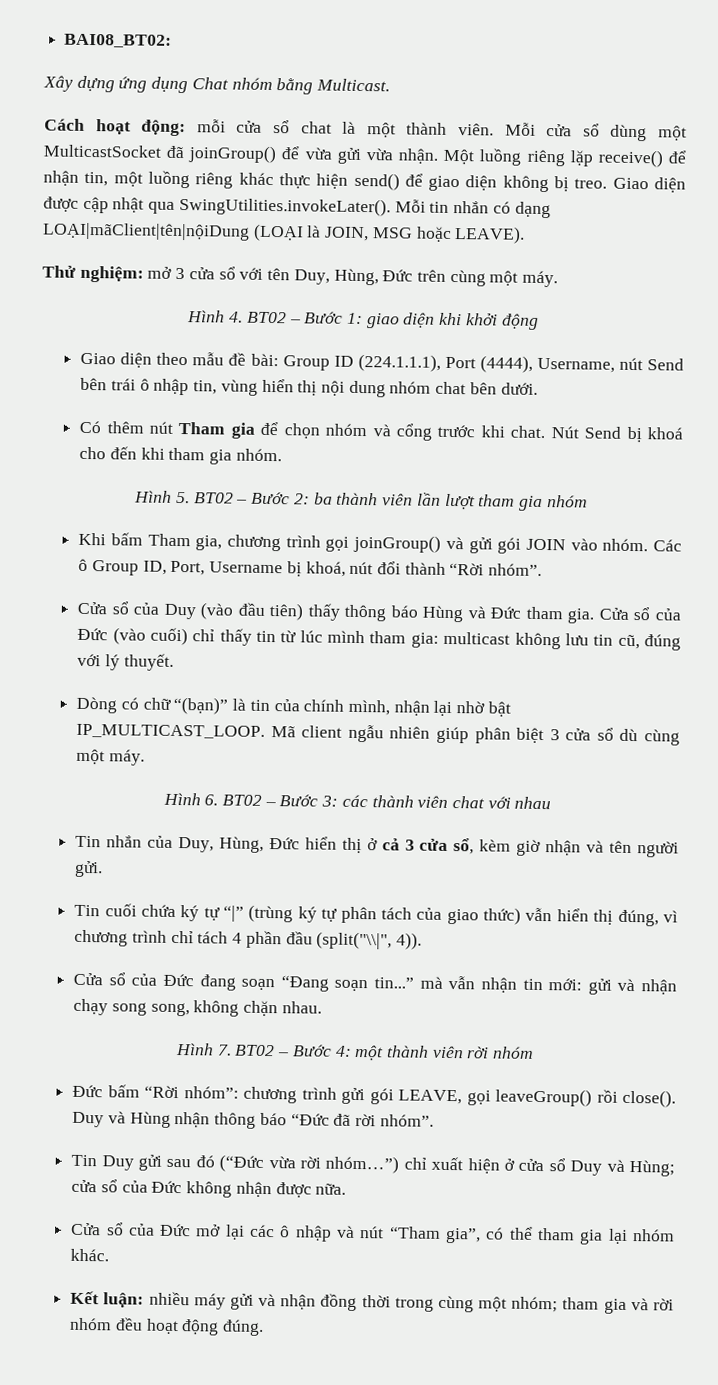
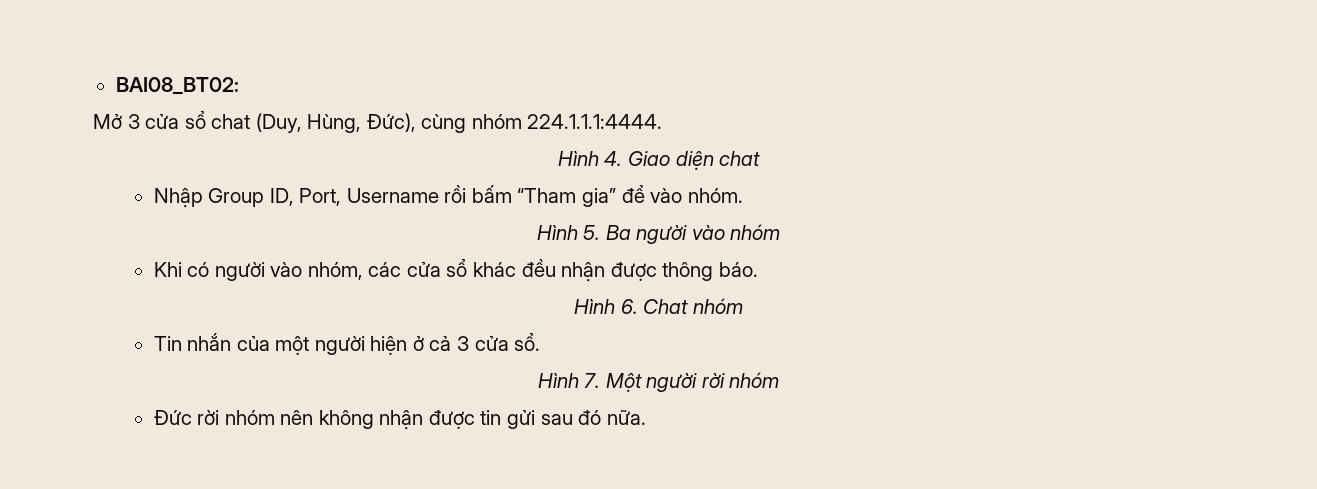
[43,75,391,95] [44,118,688,142] [43,144,686,168] [43,170,686,193] [43,196,551,219] [42,222,526,244] [42,265,559,288] [187,310,539,330] [80,352,684,373] [80,377,538,398] [79,420,683,443] [79,446,282,465] [134,490,588,512] [78,532,682,554] [78,558,543,577] [77,601,681,624] [77,627,681,651] [77,653,174,671] [76,696,511,717] [76,723,680,746] [76,748,145,766] [162,792,552,810] [75,835,679,858] [74,860,104,878] [74,903,678,927] [74,929,422,950] [73,972,677,995] [73,998,322,1017] [175,1042,535,1061] [72,1084,676,1108] [72,1111,434,1129] [71,1154,676,1177] [71,1179,347,1198] [71,1222,675,1245] [70,1248,110,1262] [70,1290,674,1314] [69,1317,265,1336] Xây dựng ứng dụng Chat nhóm bằng Multicast. // Cách hoạt động: mỗi cửa sổ chat là một thành viên. Mỗi cửa sổ dùng một MulticastSocket đã joinGroup() để vừa gửi vừa nhận. Một luồng riêng lặp receive() để nhận tin, một luồng riêng khác thực hiện send() để giao diện không bị treo. Giao diện được cập nhật qua SwingUtilities.invokeLater(). Mỗi tin nhắn có dạng LOẠI|mãClient|tên|nộiDung (LOẠI là JOIN, MSG hoặc LEAVE). // Thử nghiệm: mở 3 cửa sổ với tên Duy, Hùng, Đức trên cùng một máy. // Hình 4. BT02 – Bước 1: giao diện khi khởi động // Giao diện theo mẫu đề bài: Group ID (224.1.1.1), Port (4444), Username, nút Send bên trái ô nhập tin, vùng hiển thị nội dung nhóm chat bên dưới. // Có thêm nút Tham gia để chọn nhóm và cổng trước khi chat. Nút Send bị khoá cho đến khi tham gia nhóm. // Hình 5. BT02 – Bước 2: ba thành viên lần lượt tham gia nhóm // Khi bấm Tham gia, chương trình gọi joinGroup() và gửi gói JOIN vào nhóm. Các ô Group ID, Port, Username bị khoá, nút đổi thành “Rời nhóm”. // Cửa sổ của Duy (vào đầu tiên) thấy thông báo Hùng và Đức tham gia. Cửa sổ của Đức (vào cuối) chỉ thấy tin từ lúc mình tham gia: multicast không lưu tin cũ, đúng với lý thuyết. // Dòng có chữ “(bạn)” là tin của chính mình, nhận lại nhờ bật IP_MULTICAST_LOOP. Mã client ngẫu nhiên giúp phân biệt 3 cửa sổ dù cùng một máy. // Hình 6. BT02 – Bước 3: các thành viên chat với nhau // Tin nhắn của Duy, Hùng, Đức hiển thị ở cả 3 cửa sổ, kèm giờ nhận và tên người gửi. // Tin cuối chứa ký tự “|” (trùng ký tự phân tách của giao thức) vẫn hiển thị đúng, vì chương trình chỉ tách 4 phần đầu (split("\\|", 4)). // Cửa sổ của Đức đang soạn “Đang soạn tin...” mà vẫn nhận tin mới: gửi và nhận chạy song song, không chặn nhau. // Hình 7. BT02 – Bước 4: một thành viên rời nhóm // Đức bấm “Rời nhóm”: chương trình gửi gói LEAVE, gọi leaveGroup() rồi close(). Duy và Hùng nhận thông báo “Đức đã rời nhóm”. // Tin Duy gửi sau đó (“Đức vừa rời nhóm…”) chỉ xuất hiện ở cửa sổ Duy và Hùng; cửa sổ của Đức không nhận được nữa. // Cửa sổ của Đức mở lại các ô nhập và nút “Tham gia”, có thể tham gia lại nhóm khác. // Kết luận: nhiều máy gửi và nhận đồng thời trong cùng một nhóm; tham gia và rời nhóm đều hoạt động đúng. -> [93,111,663,133] [557,151,761,170] [153,185,743,208] [536,224,781,244] [153,259,758,282] [574,298,743,314] [153,333,541,355] [537,372,780,392] [153,409,646,430] Mở 3 cửa sổ chat (Duy, Hùng, Đức), cùng nhóm 224.1.1.1:4444. // Hình 4. Giao diện chat // Nhập Group ID, Port, Username rồi bấm “Tham gia” để vào nhóm. // Hình 5. Ba người vào nhóm // Khi có người vào nhóm, các cửa sổ khác đều nhận được thông báo. // Hình 6. Chat nhóm // Tin nhắn của một người hiện ở cả 3 cửa sổ. // Hình 7. Một người rời nhóm // Đức rời nhóm nên không nhận được tin gửi sau đó nữa.

